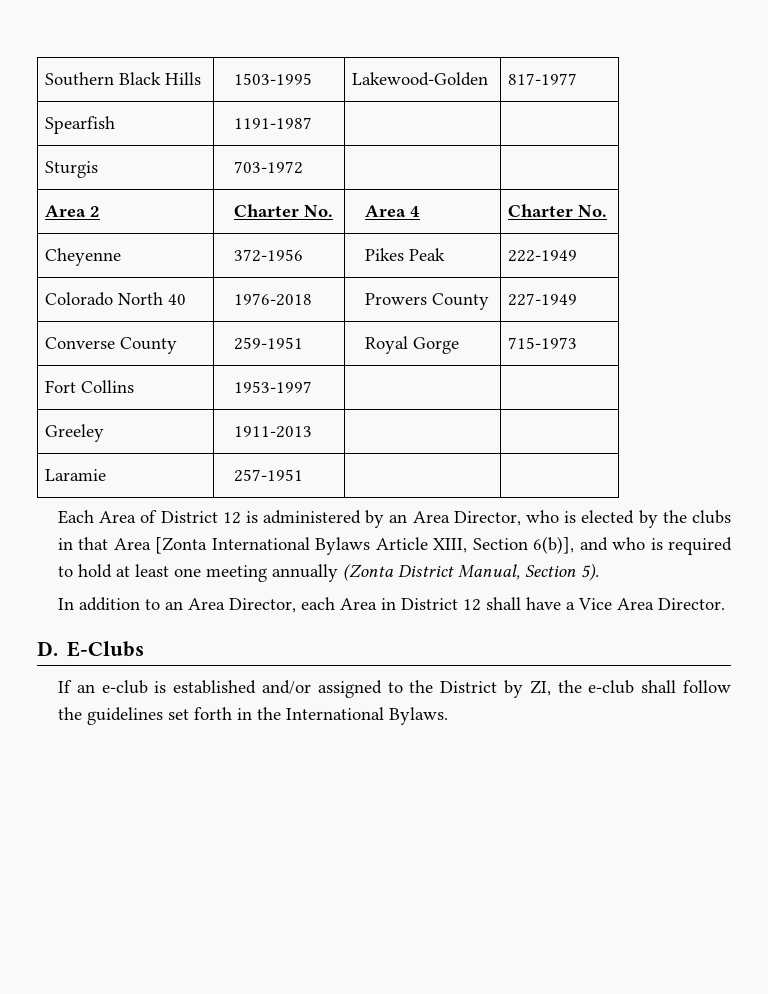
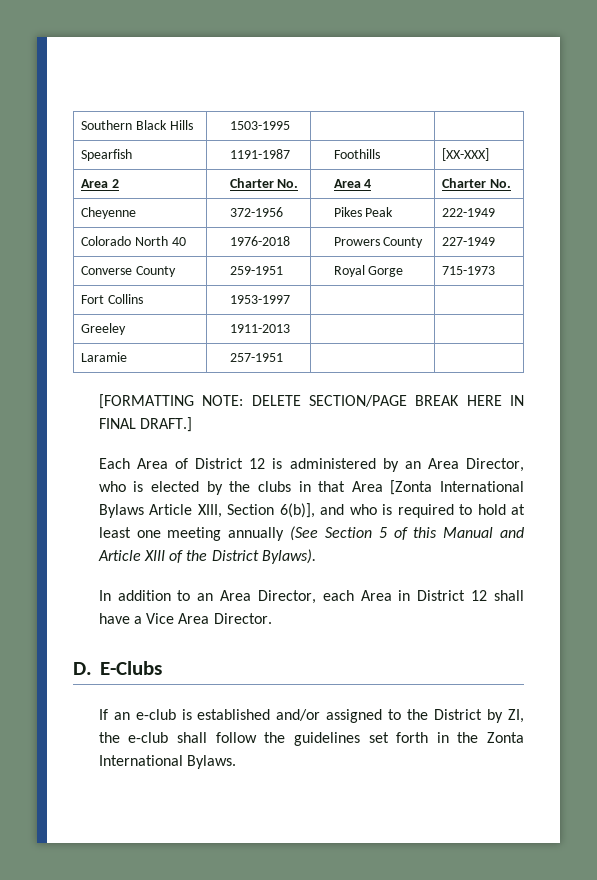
[352,72,489,86] [508,73,578,85] Lakewood-Golden | 817-1977 -> (290, 125) |
[45,161,99,178] [234,161,304,174] | // Sturgis | 703-1972 | | -> [333,149,380,159] [442,148,490,161] Foothills | [XX-XXX]
(304, 475) none -> [98,394,524,409] [98,417,192,432] // [FORMATTING NOTE: DELETE SECTION/PAGE BREAK HERE IN FINAL DRAFT.]
[342,563,599,581] (Zonta District Manual, Section 5). -> [290,526,525,541] [97,549,316,564] (See Section 5 of this Manual and Article XIII of the District Bylaws).
(281, 713) none -> [486,732,524,743] Zonta

